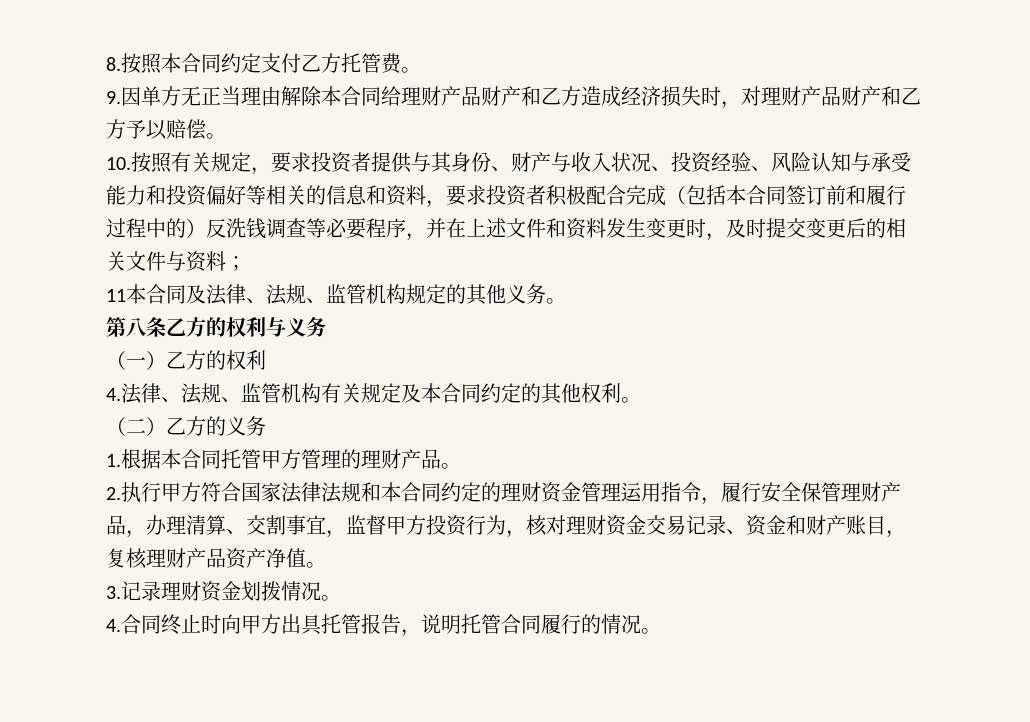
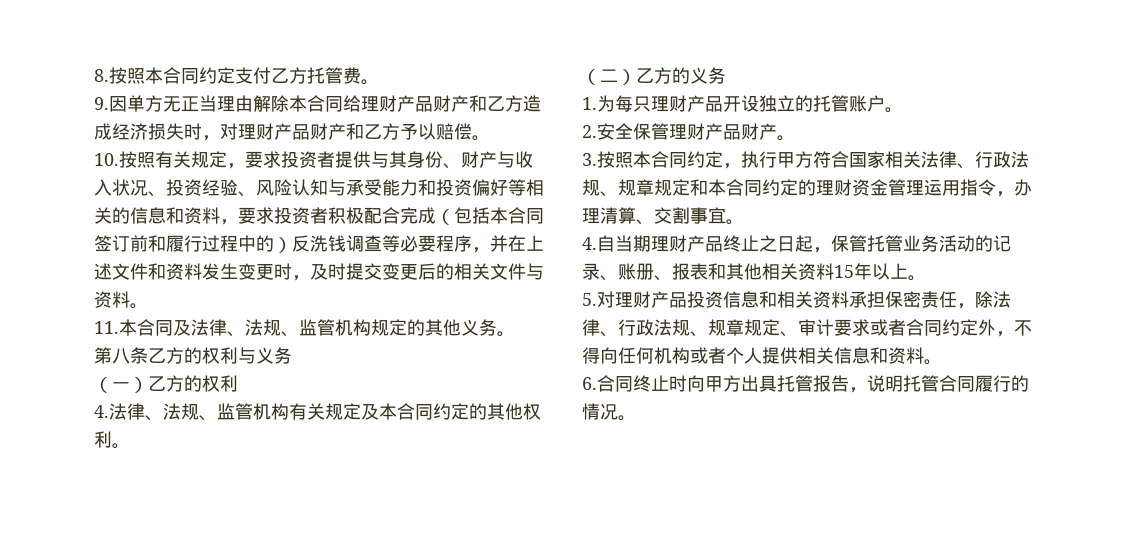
[226,256,246,271] [106,289,126,302] ； // 11 -> [130,303,148,309] [94,321,119,334] 。 // 11.
[121,449,461,469] [106,482,361,503] 根据本合同托管甲方管理的理财产品。 // 2.执行甲方符合国家法律法规 -> [597,95,903,113] [582,123,795,141] [582,151,1029,169] [582,179,690,197] 为每只理财产品开设独立的托管账户。 // 2.安全保管理财产品财产。 // 3.按照本合同约定，执行甲方符合国家相关法律、行政法规、规章规定
[721,482,901,503] [106,515,146,538] 履行安全保管理财产品， -> (1014, 194) none
[326,515,906,538] [106,548,326,569] [106,581,341,602] [106,619,121,632] ，监督甲方投资行为，核对理财资金交易记录、资金和财产账目，复核理财产品资产净值。 // 3.记录理财资金划拨情况。 // 4. -> [726,219,744,225] [582,235,1011,253] [582,263,926,281] [582,291,1011,309] [582,319,1032,337] [582,347,942,365] [582,377,597,390] 。 // 4.自当期理财产品终止之日起，保管托管业务活动的记录、账册、报表和其他相关资料15年以上。 // 5.对理财产品投资信息和相关资料承担保密责任，除法律、行政法规、规章规定、审计要求或者合同约定外，不得向任何机构或者个人提供相关信息和资料。 // 6.

